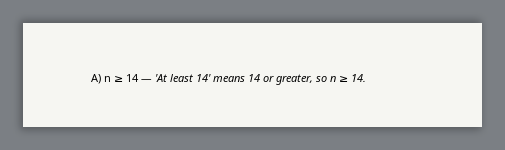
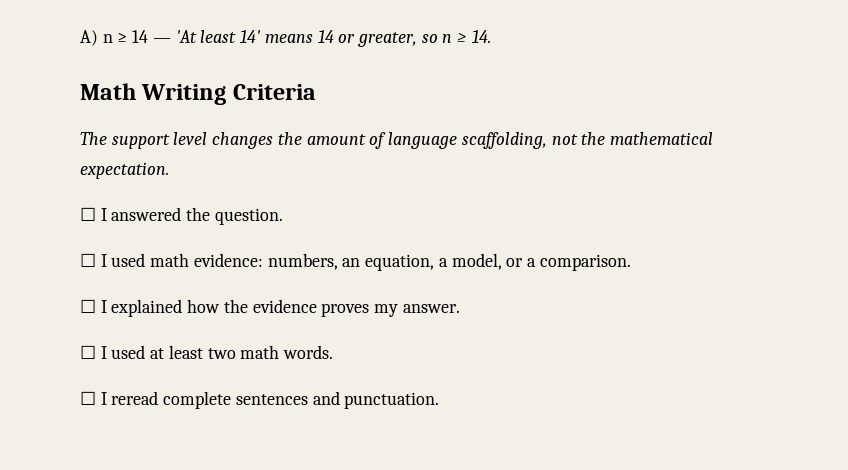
(366, 78) none -> [80,83,316,105] [80,132,713,149] [80,162,169,179] [80,207,283,225] [80,253,631,271] [80,299,460,317] [80,345,334,359] [80,391,440,409] // Math Writing Criteria // The support level changes the amount of language scaffolding, not the mathematical expectation. // ☐ I answered the question. // ☐ I used math evidence: numbers, an equation, a model, or a comparison. // ☐ I explained how the evidence proves my answer. // ☐ I used at least two math words. // ☐ I reread complete sentences and punctuation.

